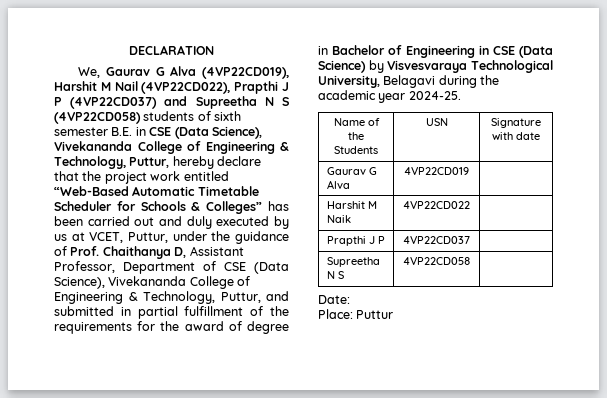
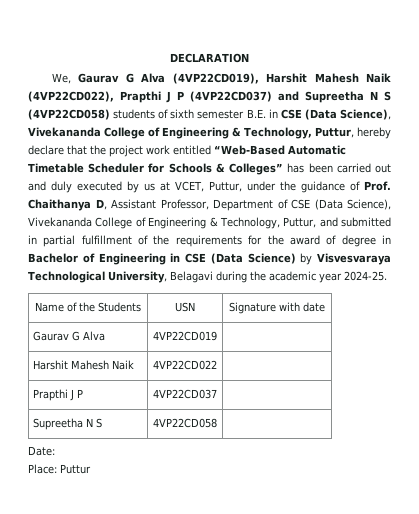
[100,81,138,91] M Nail -> [314,73,391,83] Mahesh Naik
[367,201,377,209] M -> [71,360,110,370] Mahesh

